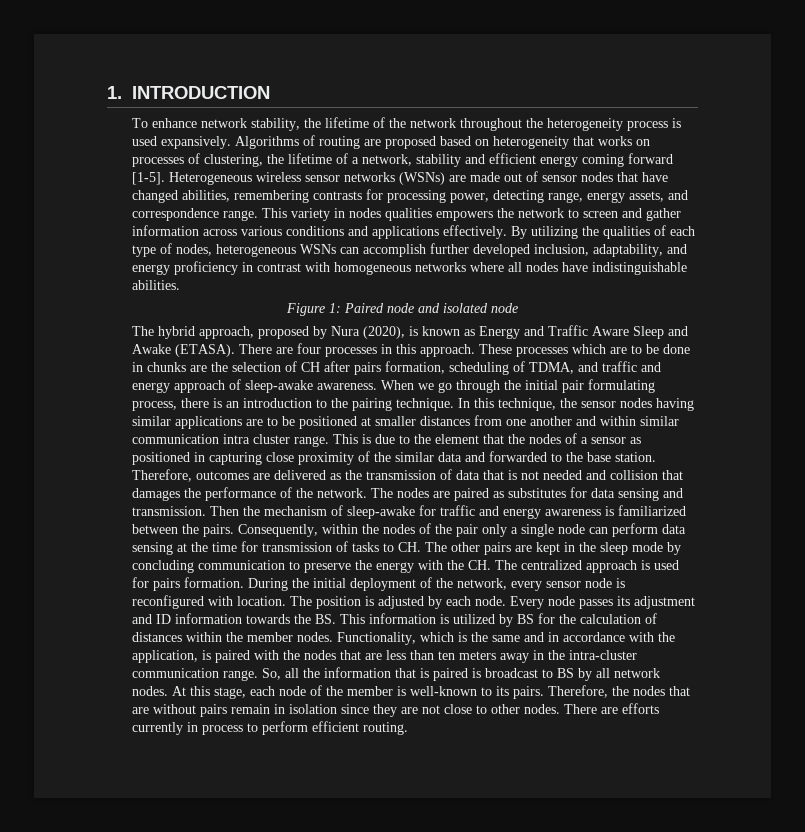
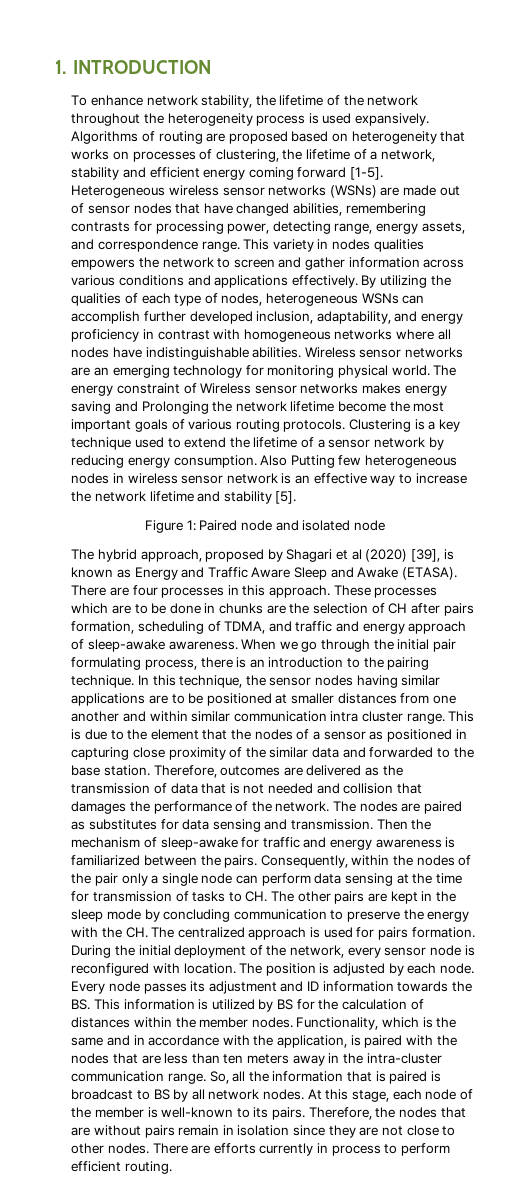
(180, 285) none -> [304,347,464,358] [71,365,457,378] [71,383,447,396] [71,401,445,414] [71,419,461,432] [71,437,444,450] [71,455,458,468] [71,473,467,486] [71,491,297,504] Wireless sensor networks are an emerging technology for monitoring physical world. The energy constraint of Wireless sensor networks makes energy saving and Prolonging the network lifetime become the most important goals of various routing protocols. Clustering is a key technique used to extend the lifetime of a sensor network by reducing energy consumption. Also Putting few heterogeneous nodes in wireless sensor network is an effective way to increase the network lifetime and stability [5].
[330,326,405,339] Nura (2020), -> [286,549,441,562] Shagari et al (2020) [39],

